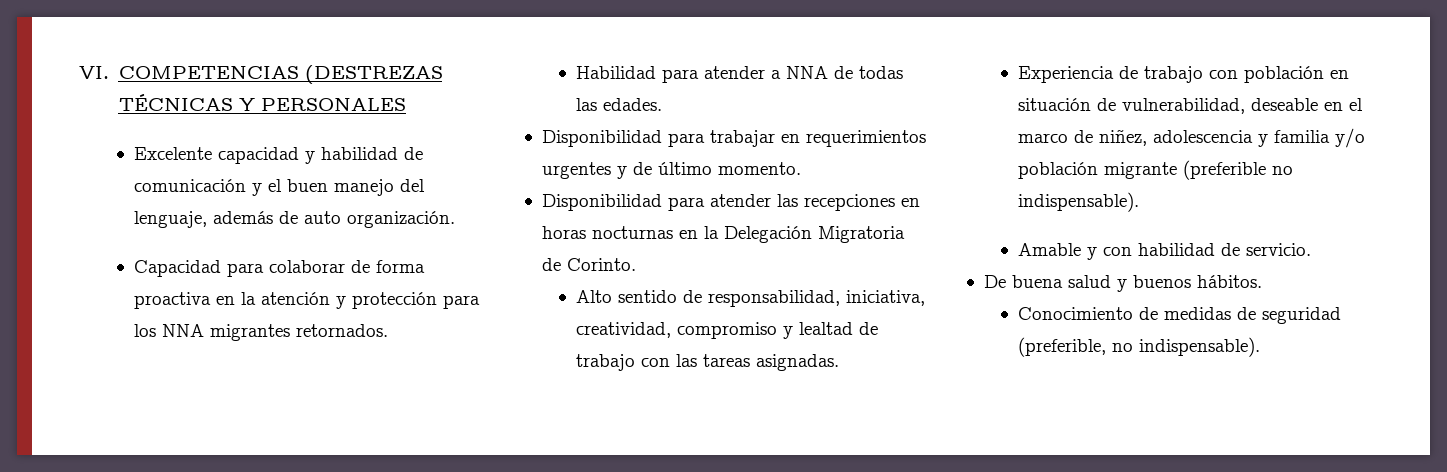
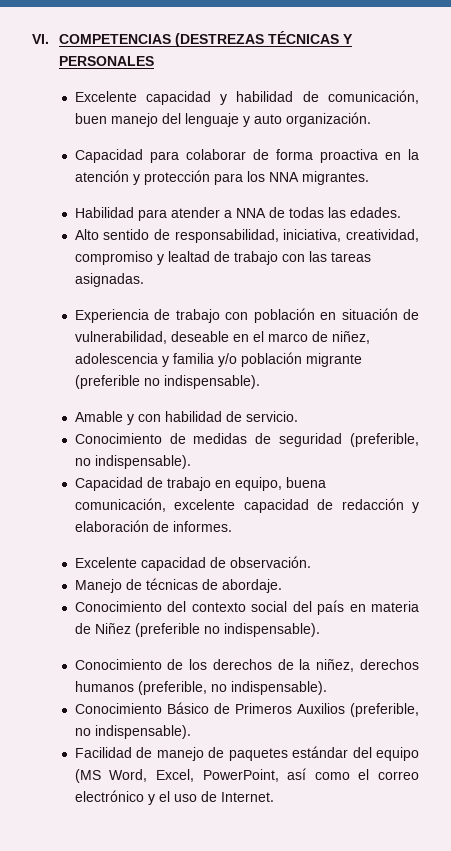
[134,179,426,196] [134,211,299,228] comunicación y el buen manejo del lenguaje, además de -> [328,90,419,104] [74,113,250,127] comunicación, buen manejo del lenguaje y
[210,324,389,341] migrantes retornados. -> [301,171,369,185] migrantes.
[541,130,926,147] [541,162,801,179] [541,194,920,211] [541,226,905,243] [541,258,636,271] // Disponibilidad para trabajar en requerimientos urgentes y de último momento. // Disponibilidad para atender las recepciones en horas nocturnas en la Delegación Migratoria de Corinto. -> (401, 212) none
[983,275,1262,292] // De buena salud y buenos hábitos. -> (298, 416) none
(1261, 347) none -> [74,477,326,491] [74,498,419,513] [74,520,232,532] [74,556,311,571] [74,578,282,593] [74,600,419,615] [74,623,320,637] [74,659,419,672] [74,681,327,695] [74,702,419,717] [74,725,191,739] [74,746,419,761] [74,768,420,783] [74,790,274,805] // Capacidad de trabajo en equipo, buena comunicación, excelente capacidad de redacción y elaboración de informes. // Excelente capacidad de observación. // Manejo de técnicas de abordaje. // Conocimiento del contexto social del país en materia de Niñez (preferible no indispensable). // Conocimiento de los derechos de la niñez, derechos humanos (preferible, no indispensable). // Conocimiento Básico de Primeros Auxilios (preferible, no indispensable). // Facilidad de manejo de paquetes estándar del equipo (MS Word, Excel, PowerPoint, así como el correo electrónico y el uso de Internet.

